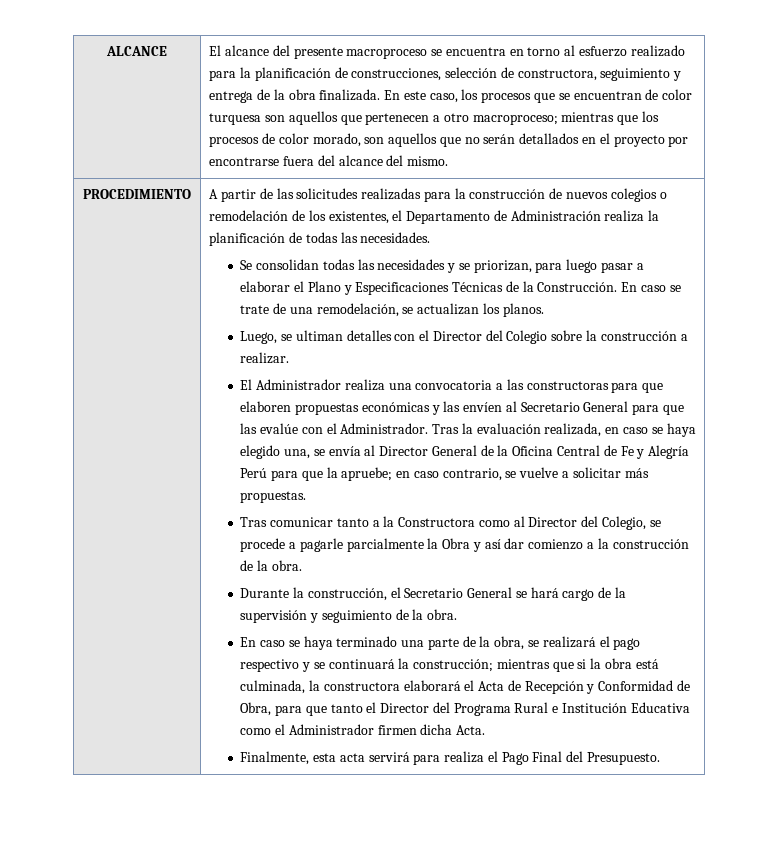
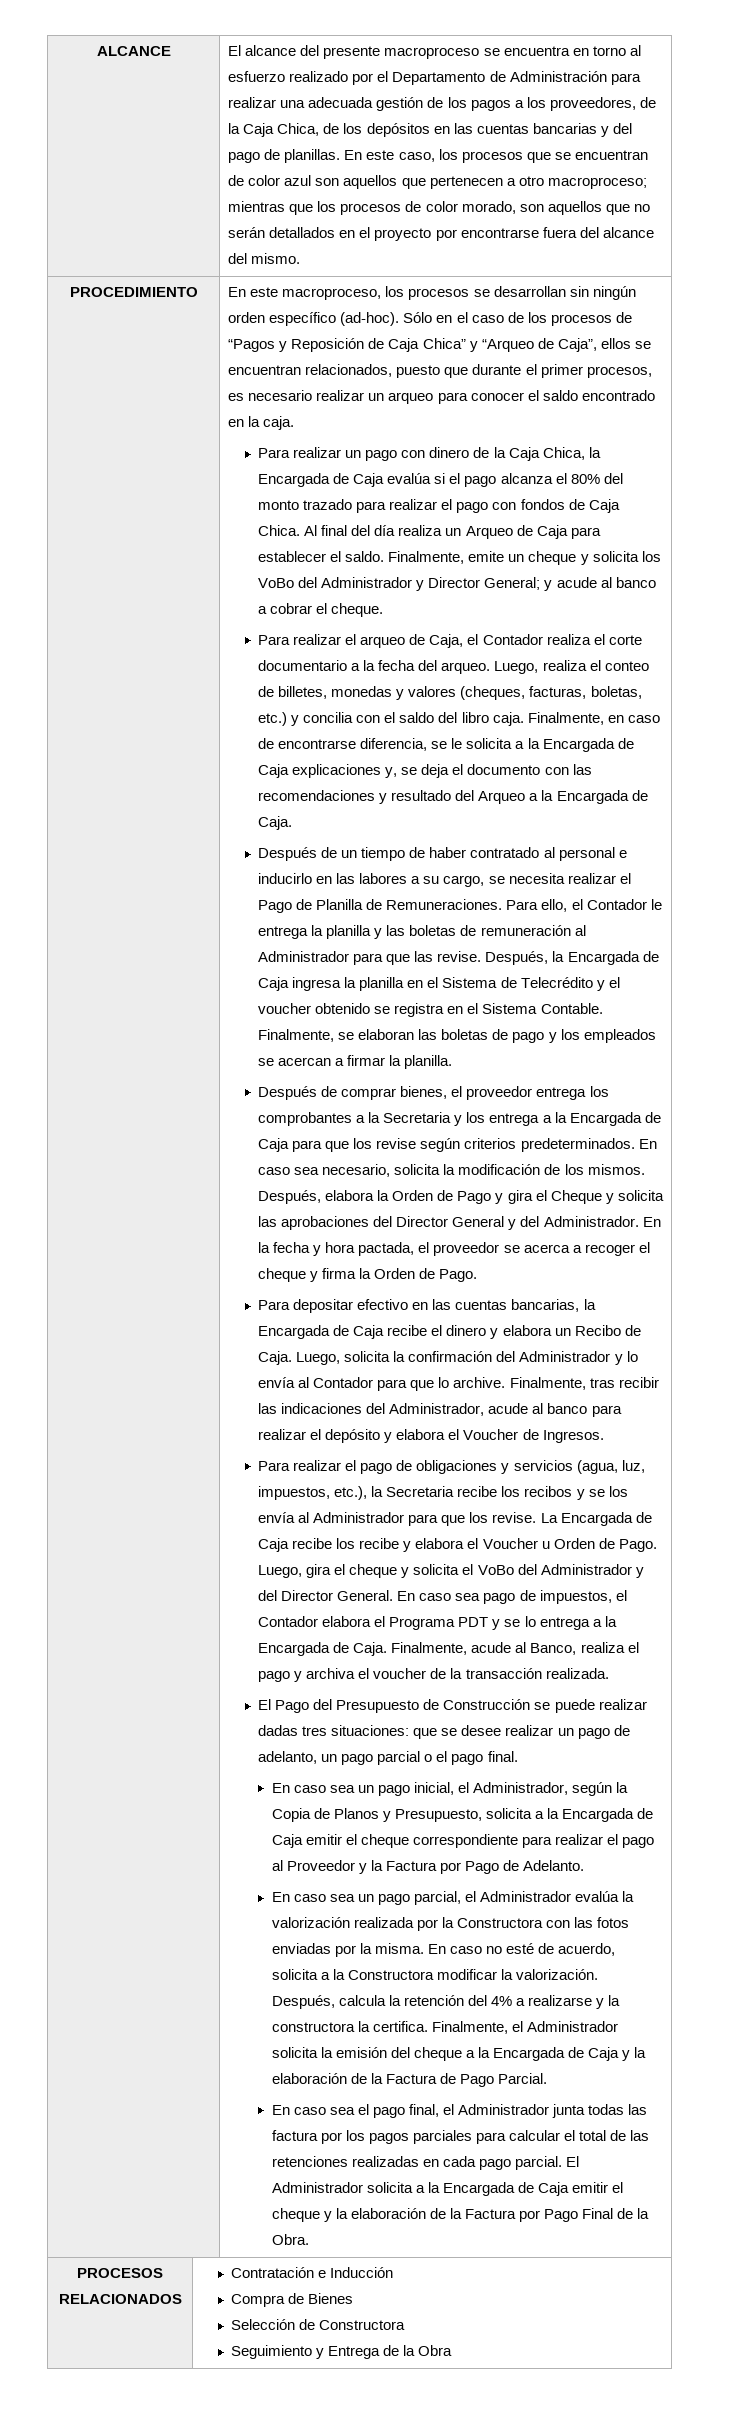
[209,67,682,81] [209,89,381,103] para la planificación de construcciones, selección de constructora, seguimiento y entrega de la obra finalizada. -> [352,71,641,85] [228,97,656,111] [228,123,632,137] [228,149,341,163] por el Departamento de Administración para realizar una adecuada gestión de los pagos a los proveedores, de la Caja Chica, de los depósitos en las cuentas bancarias y del pago de planillas.
[209,113,262,125] turquesa -> [284,175,312,186] azul
[209,188,667,202] [209,210,660,224] [209,232,431,246] [240,259,644,273] [240,281,681,295] [240,303,544,317] [240,330,688,344] [240,352,290,364] [240,379,664,393] [240,401,684,415] [240,423,696,437] [240,445,690,459] [240,467,649,481] [240,491,307,503] [240,516,661,530] [240,538,689,552] [240,560,302,571] [240,587,626,601] [240,609,458,623] [240,636,641,650] [240,658,659,672] [240,680,690,694] [240,702,690,716] [240,724,486,735] [240,751,660,765] A partir de las solicitudes realizadas para la construcción de nuevos colegios o remodelación de los existentes, el Departamento de Administración realiza la planificación de todas las necesidades. // Se consolidan todas las necesidades y se priorizan, para luego pasar a elaborar el Plano y Especificaciones Técnicas de la Construcción. En caso se trate de una remodelación, se actualizan los planos. // Luego, se ultiman detalles con el Director del Colegio sobre la construcción a realizar. // El Administrador realiza una convocatoria a las constructoras para que elaboren propuestas económicas y las envíen al Secretario General para que las evalúe con el Administrador. Tras la evaluación realizada, en caso se haya elegido una, se envía al Director General de la Oficina Central de Fe y Alegría Perú para que la apruebe; en caso contrario, se vuelve a solicitar más propuestas. // Tras comunicar tanto a la Constructora como al Director del Colegio, se procede a pagarle parcialmente la Obra y así dar comienzo a la construcción de la obra. // Durante la construcción, el Secretario General se hará cargo de la supervisión y seguimiento de la obra. // En caso se haya terminado una parte de la obra, se realizará el pago respectivo y se continuará la construcción; mientras que si la obra está culminada, la constructora elaborará el Acta de Recepción y Conformidad de Obra, para que tanto el Director del Programa Rural e Institución Educativa como el Administrador firmen dicha Acta. // Finalmente, esta acta servirá para realiza el Pago Final del Presupuesto. -> [228,286,636,300] [228,312,632,326] [228,338,651,352] [228,364,652,378] [228,390,655,404] [228,416,295,430] [258,447,601,461] [258,473,623,487] [258,499,620,513] [258,525,601,539] [258,551,661,565] [258,577,656,591] [258,603,384,617] [258,634,642,648] [258,660,649,674] [258,686,642,700] [258,712,660,726] [258,738,634,752] [258,764,592,778] [258,790,648,804] [258,816,293,830] [258,847,627,861] [258,873,631,887] [258,899,662,913] [258,925,586,939] [258,951,659,965] [258,977,620,991] [258,1003,603,1017] [258,1029,656,1043] [258,1055,453,1069] [258,1086,609,1100] [258,1112,661,1126] [258,1138,657,1152] [258,1164,645,1177] [258,1190,664,1204] [258,1216,661,1230] [258,1242,650,1256] [258,1268,478,1282] [258,1299,596,1313] [258,1325,641,1339] [258,1351,638,1365] [258,1377,659,1391] [258,1403,622,1417] [258,1429,604,1443] [258,1460,645,1474] [258,1486,628,1500] [258,1512,652,1526] [258,1538,657,1552] [258,1564,644,1578] [258,1590,627,1604] [258,1616,617,1630] [258,1642,639,1656] [258,1668,609,1682] [258,1699,647,1713] [258,1725,630,1739] [258,1751,518,1765] [271,1782,629,1796] [271,1808,654,1822] [271,1834,654,1848] [271,1860,584,1874] [271,1891,635,1905] [271,1917,629,1931] [271,1943,616,1957] [271,1969,598,1980] [271,1995,621,2009] [271,2021,618,2034] [271,2047,647,2061] [271,2073,547,2087] [271,2104,648,2118] [271,2130,650,2144] [271,2156,579,2170] [271,2182,623,2196] [271,2208,650,2222] [271,2234,309,2245] [77,2268,163,2278] [58,2294,182,2304] [231,2267,394,2278] [231,2293,354,2307] [231,2319,406,2330] [231,2345,453,2359] En este macroproceso, los procesos se desarrollan sin ningún orden específico (ad-hoc). Sólo en el caso de los procesos de “Pagos y Reposición de Caja Chica” y “Arqueo de Caja”, ellos se encuentran relacionados, puesto que durante el primer procesos, es necesario realizar un arqueo para conocer el saldo encontrado en la caja. // Para realizar un pago con dinero de la Caja Chica, la Encargada de Caja evalúa si el pago alcanza el 80% del monto trazado para realizar el pago con fondos de Caja Chica. Al final del día realiza un Arqueo de Caja para establecer el saldo. Finalmente, emite un cheque y solicita los VoBo del Administrador y Director General; y acude al banco a cobrar el cheque. // Para realizar el arqueo de Caja, el Contador realiza el corte documentario a la fecha del arqueo. Luego, realiza el conteo de billetes, monedas y valores (cheques, facturas, boletas, etc.) y concilia con el saldo del libro caja. Finalmente, en caso de encontrarse diferencia, se le solicita a la Encargada de Caja explicaciones y, se deja el documento con las recomendaciones y resultado del Arqueo a la Encargada de Caja. // Después de un tiempo de haber contratado al personal e inducirlo en las labores a su cargo, se necesita realizar el Pago de Planilla de Remuneraciones. Para ello, el Contador le entrega la planilla y las boletas de remuneración al Administrador para que las revise. Después, la Encargada de Caja ingresa la planilla en el Sistema de Telecrédito y el voucher obtenido se registra en el Sistema Contable. Finalmente, se elaboran las boletas de pago y los empleados se acercan a firmar la planilla. // Después de comprar bienes, el proveedor entrega los comprobantes a la Secretaria y los entrega a la Encargada de Caja para que los revise según criterios predeterminados. En caso sea necesario, solicita la modificación de los mismos. Después, elabora la Orden de Pago y gira el Cheque y solicita las aprobaciones del Director General y del Administrador. En la fecha y hora pactada, el proveedor se acerca a recoger el cheque y firma la Orden de Pago. // Para depositar efectivo en las cuentas bancarias, la Encargada de Caja recibe el dinero y elabora un Recibo de Caja. Luego, solicita la confirmación del Administrador y lo envía al Contador para que lo archive. Finalmente, tras recibir las indicaciones del Administrador, acude al banco para realizar el depósito y elabora el Voucher de Ingresos. // Para realizar el pago de obligaciones y servicios (agua, luz, impuestos, etc.), la Secretaria recibe los recibos y se los envía al Administrador para que los revise. La Encargada de Caja recibe los recibe y elabora el Voucher u Orden de Pago. Luego, gira el cheque y solicita el VoBo del Administrador y del Director General. En caso sea pago de impuestos, el Contador elabora el Programa PDT y se lo entrega a la Encargada de Caja. Finalmente, acude al Banco, realiza el pago y archiva el voucher de la transacción realizada. // El Pago del Presupuesto de Construcción se puede realizar dadas tres situaciones: que se desee realizar un pago de adelanto, un pago parcial o el pago final. // En caso sea un pago inicial, el Administrador, según la Copia de Planos y Presupuesto, solicita a la Encargada de Caja emitir el cheque correspondiente para realizar el pago al Proveedor y la Factura por Pago de Adelanto. // En caso sea un pago parcial, el Administrador evalúa la valorización realizada por la Constructora con las fotos enviadas por la misma. En caso no esté de acuerdo, solicita a la Constructora modificar la valorización. Después, calcula la retención del 4% a realizarse y la constructora la certifica. Finalmente, el Administrador solicita la emisión del cheque a la Encargada de Caja y la elaboración de la Factura de Pago Parcial. // En caso sea el pago final, el Administrador junta todas las factura por los pagos parciales para calcular el total de las retenciones realizadas en cada pago parcial. El Administrador solicita a la Encargada de Caja emitir el cheque y la elaboración de la Factura por Pago Final de la Obra. // PROCESOS RELACIONADOS | Contratación e Inducción // Compra de Bienes // Selección de Constructora // Seguimiento y Entrega de la Obra

